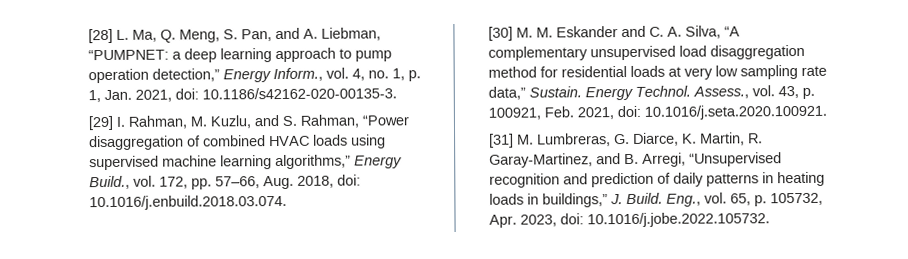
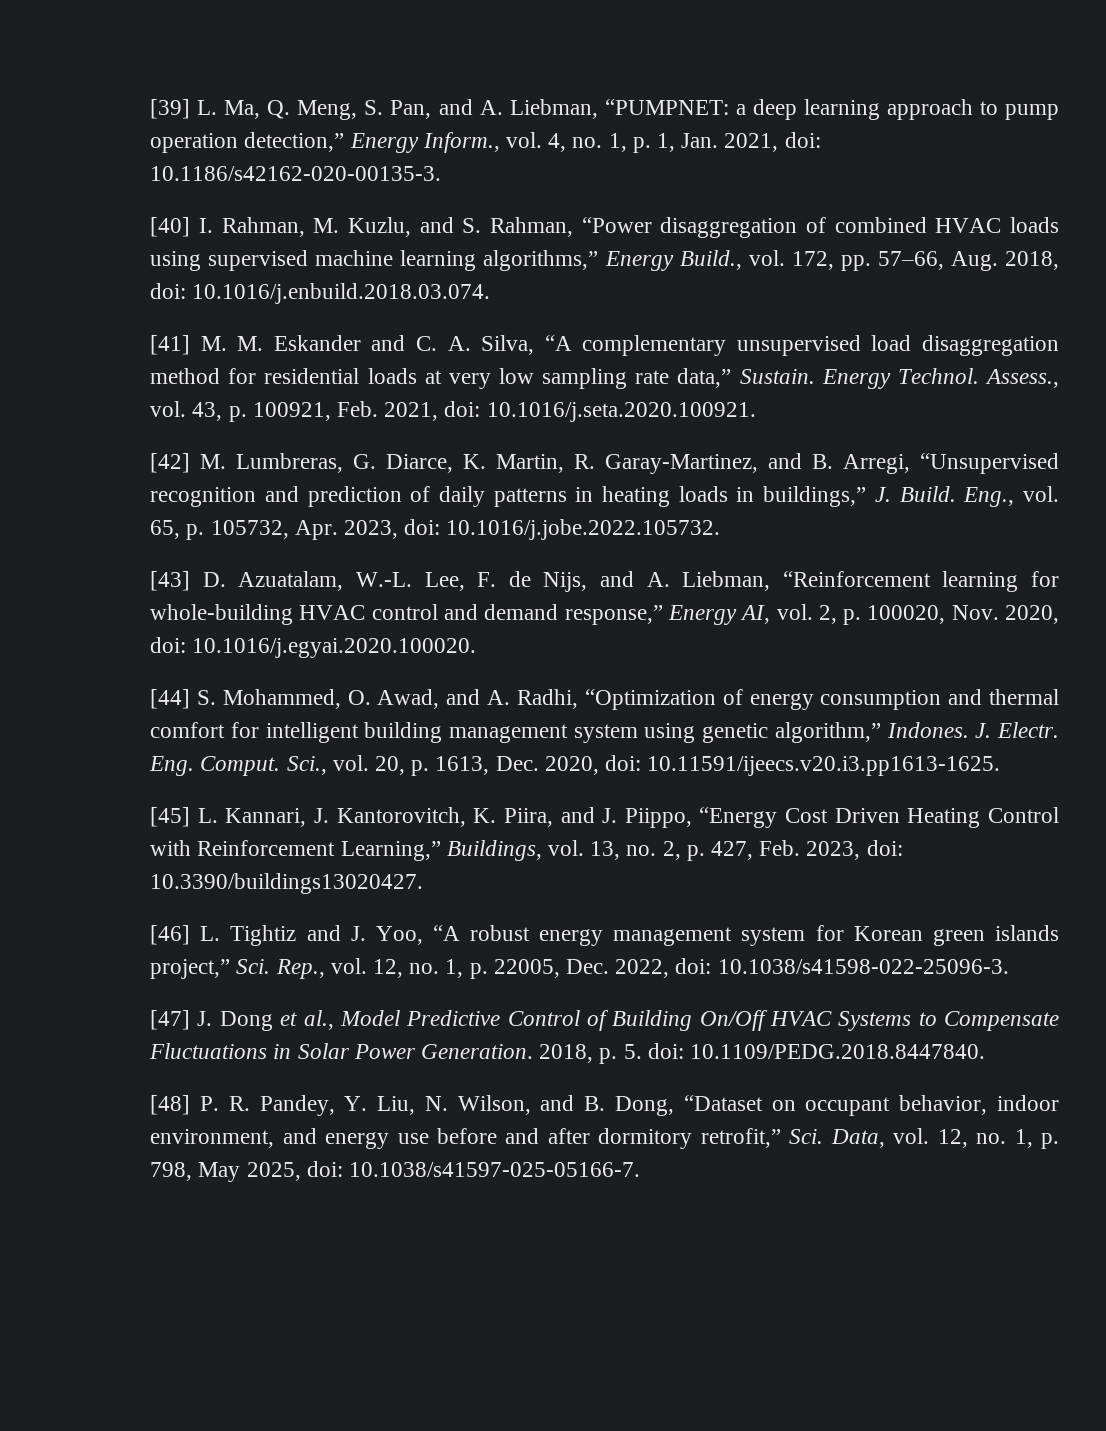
[88,28,114,44] [28] -> [150,99,191,119] [39]
[88,115,114,131] [29] -> [150,217,191,237] [40]
[488,26,514,41] [30] -> [150,335,191,355] [41]
[489,133,515,148] [31] -> [150,453,191,473] [42]
(771, 220) none -> [150,571,1059,592] [150,604,1060,625] [150,637,477,658] [150,689,1059,710] [150,722,1060,743] [149,755,1001,776] [150,807,1059,828] [150,840,903,861] [150,873,424,894] [150,925,1059,946] [150,958,1009,979] [150,1010,1059,1031] [149,1043,986,1064] [150,1095,1059,1116] [150,1128,1059,1149] [150,1161,640,1182] // [43] D. Azuatalam, W.-L. Lee, F. de Nijs, and A. Liebman, “Reinforcement learning for whole-building HVAC control and demand response,” Energy AI, vol. 2, p. 100020, Nov. 2020, doi: 10.1016/j.egyai.2020.100020. // [44] S. Mohammed, O. Awad, and A. Radhi, “Optimization of energy consumption and thermal comfort for intelligent building management system using genetic algorithm,” Indones. J. Electr. Eng. Comput. Sci., vol. 20, p. 1613, Dec. 2020, doi: 10.11591/ijeecs.v20.i3.pp1613-1625. // [45] L. Kannari, J. Kantorovitch, K. Piira, and J. Piippo, “Energy Cost Driven Heating Control with Reinforcement Learning,” Buildings, vol. 13, no. 2, p. 427, Feb. 2023, doi: 10.3390/buildings13020427. // [46] L. Tightiz and J. Yoo, “A robust energy management system for Korean green islands project,” Sci. Rep., vol. 12, no. 1, p. 22005, Dec. 2022, doi: 10.1038/s41598-022-25096-3. // [47] J. Dong et al., Model Predictive Control of Building On/Off HVAC Systems to Compensate Fluctuations in Solar Power Generation. 2018, p. 5. doi: 10.1109/PEDG.2018.8447840. // [48] P. R. Pandey, Y. Liu, N. Wilson, and B. Dong, “Dataset on occupant behavior, indoor environment, and energy use before and after dormitory retrofit,” Sci. Data, vol. 12, no. 1, p. 798, May 2025, doi: 10.1038/s41597-025-05166-7.

